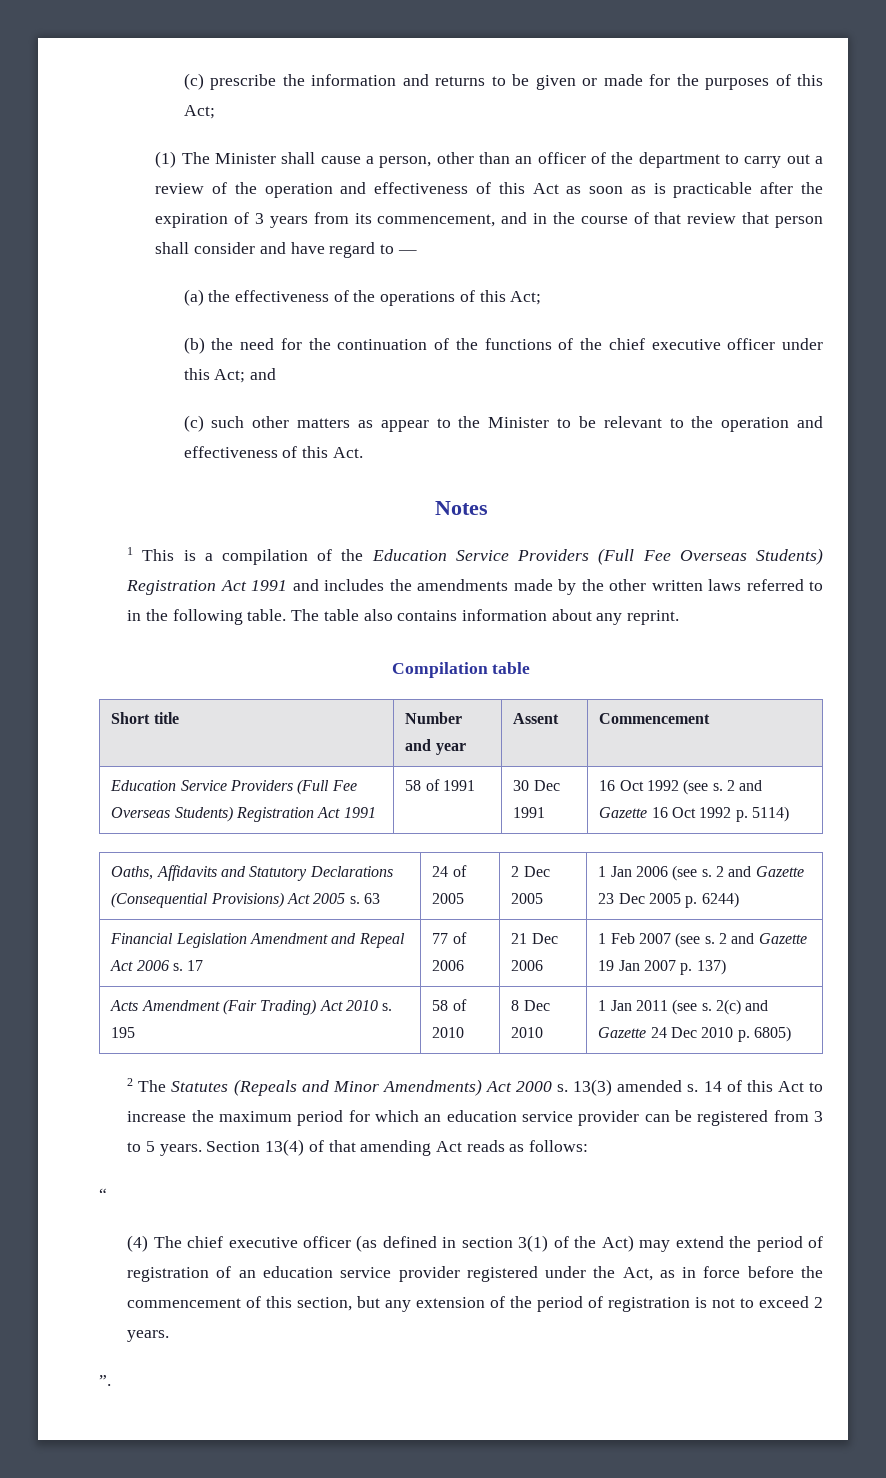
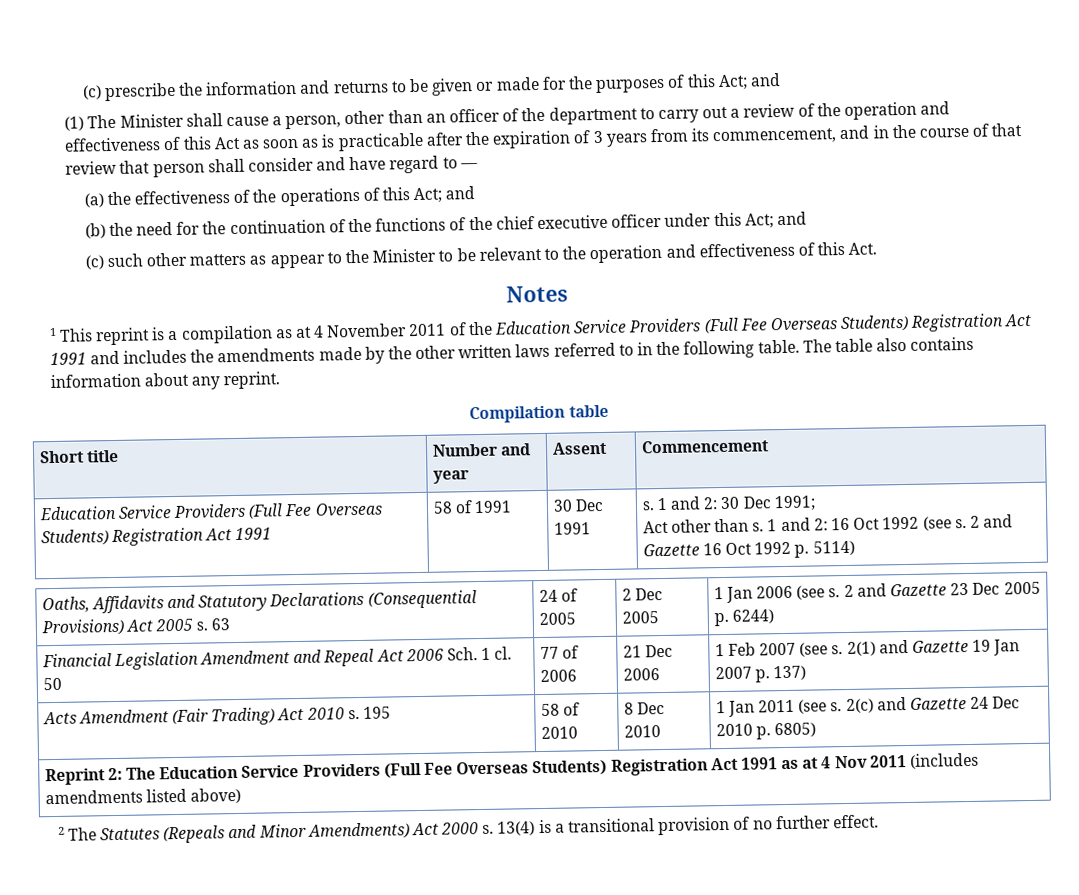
(215, 112) none -> [749,73,781,87] and
(542, 298) none -> [445,186,476,200] and
(175, 555) none -> [94,327,150,346] reprint
(309, 557) none -> [275,323,447,339] as at 4 November 2011
(546, 812) none -> [641,495,816,512] [642,517,828,534] s. 1 and 2: 30 Dec 1991; // Act other than s. 1 and 2:
[172,960,204,971] s. 17 -> [446,646,513,661] [42,677,62,691] Sch. 1 cl. 50
[718,933,727,944] 2 -> [846,641,876,656] 2(1)
(791, 1034) none -> [44,752,980,786] [44,787,242,805] // Reprint 2: The Education Service Providers (Full Fee Overseas Students) Registration Act 1991 as at 4 Nov 2011 (includes amendments listed above)
[573,1079,824,1096] [127,1110,823,1126] [127,1139,589,1156] [99,1188,107,1200] [127,1235,823,1252] [127,1266,824,1282] [127,1296,823,1312] [127,1330,170,1342] [99,1375,111,1386] 13(3) amended s. 14 of this Act to increase the maximum period for which an education service provider can be registered from 3 to 5 years. Section 13(4) of that amending Act reads as follows: // “ // (4) The chief executive officer (as defined in section 3(1) of the Act) may extend the period of registration of an education service provider registered under the Act, as in force before the commencement of this section, but any extension of the period of registration is not to exceed 2 years. // ”. -> [497,814,879,836] 13(4) is a transitional provision of no further effect.

